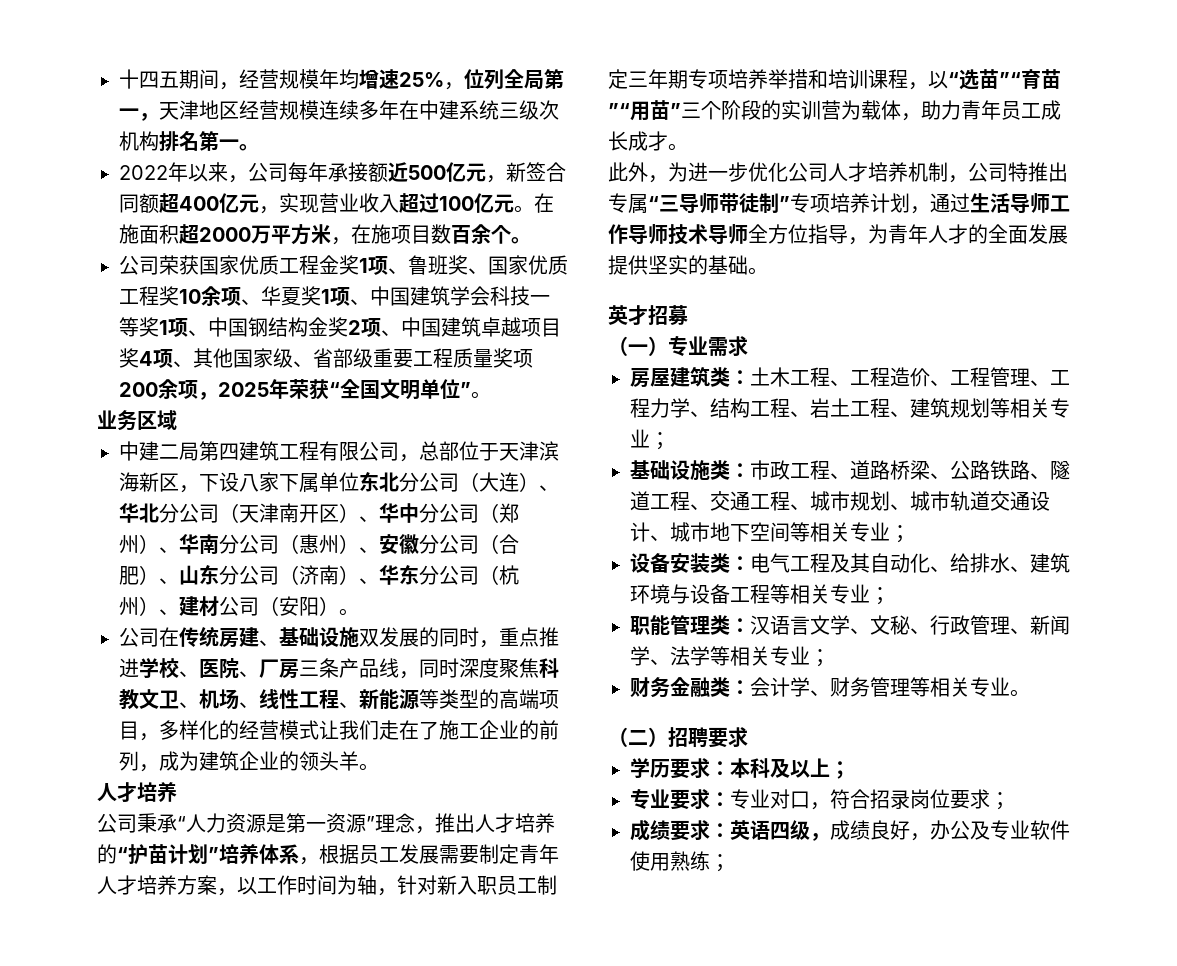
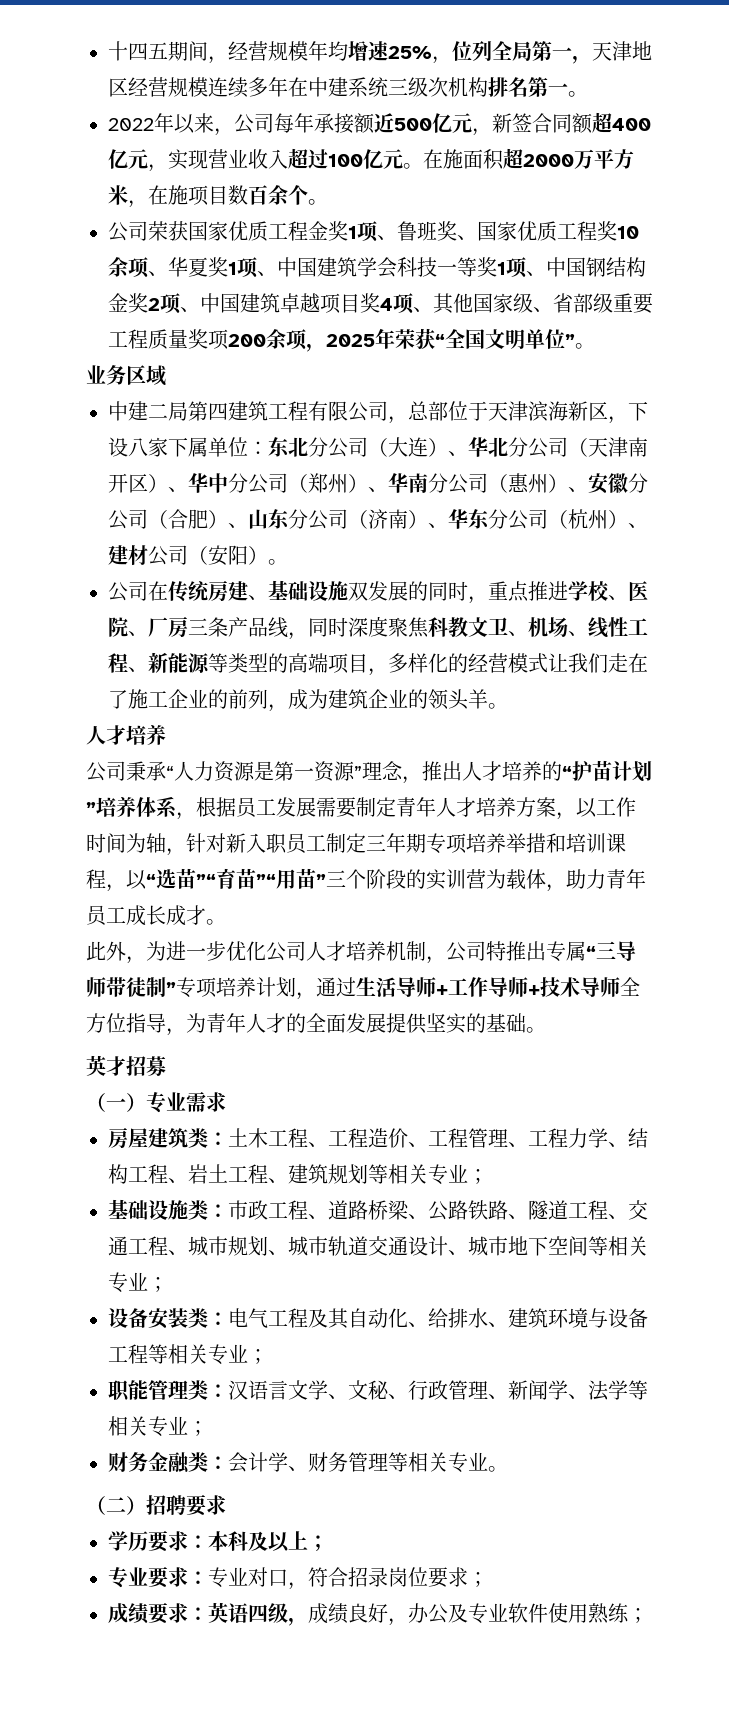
(359, 482) none -> [248,441,268,455] ：
(1050, 203) none -> [436,985,448,995] +
(668, 234) none -> [528,985,540,995] +

